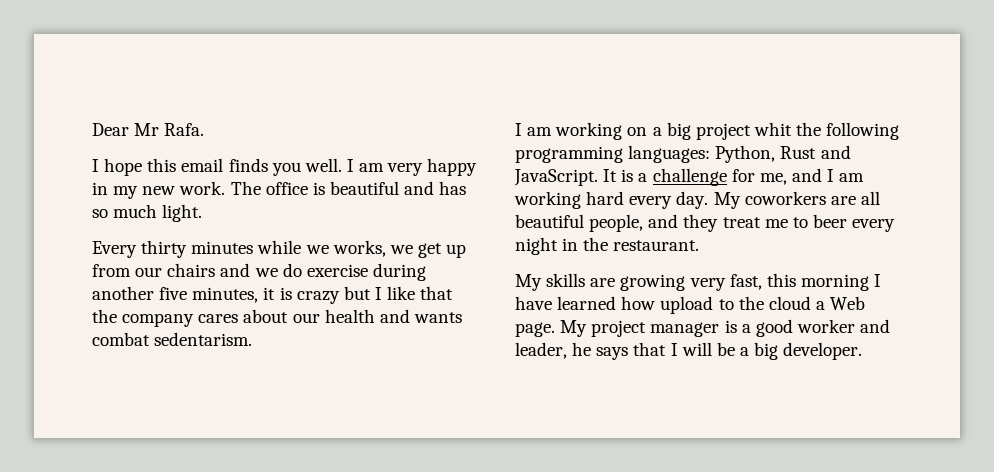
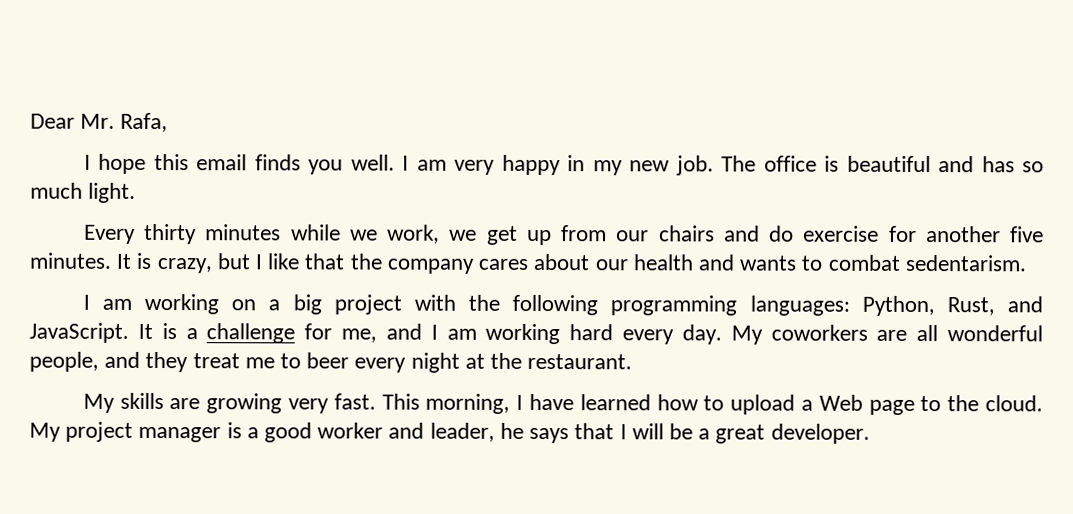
[134,123,205,136] Mr Rafa. -> [80,112,169,133] Mr. Rafa,
[179,181,226,195] work. -> [675,155,714,176] job.
[332,240,386,257] works, -> [386,224,440,244] work,
[254,268,278,277] we -> (760, 233) none
[372,263,426,281] during -> [888,225,917,242] for
[192,287,340,304] minutes, it is crazy -> [29,252,212,274] minutes. It is crazy,
(462, 317) none -> [801,255,824,271] to
[753,122,792,136] whit -> [413,294,456,311] with
[780,146,817,159] Rust -> [946,297,995,316] Rust,
[515,214,584,228] beautiful -> [947,325,1044,342] wonderful
[562,238,579,251] in -> [464,353,485,369] at
[729,273,869,291] fast, this morning -> [333,393,511,414] fast. This morning,
[660,296,866,314] [515,322,555,337] upload to the cloud a Web page. -> [703,394,1044,415] to upload a Web page to the cloud.
[754,342,779,360] big -> [715,424,766,444] great

